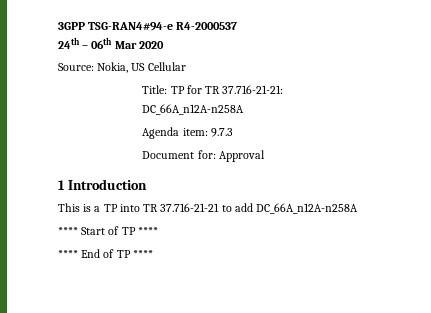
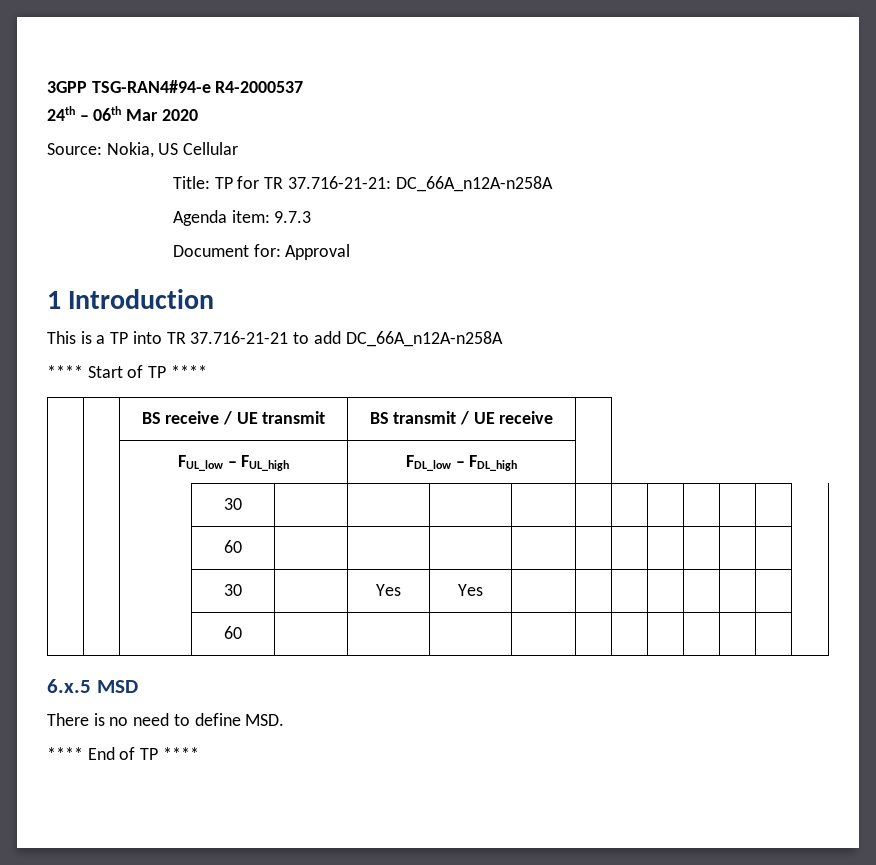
(158, 231) none -> [141,411,326,425] [369,411,554,425] [177,455,290,471] [405,455,518,471] [224,498,242,510] [224,540,242,553] [224,584,242,596] [376,584,401,596] [458,584,483,596] [224,626,242,639] [47,679,138,693] [47,713,285,726] // | | BS receive / UE transmit | BS transmit / UE receive | // | | FUL_low – FUL_high | FDL_low – FDL_high | // | | | 30 | | | | | | | | | | | // | | | 60 | | | | | | | | | | | // | | | 30 | | Yes | Yes | | | | | | | | // | | | 60 | | | | | | | | | | | // 6.x.5 MSD // There is no need to define MSD.

